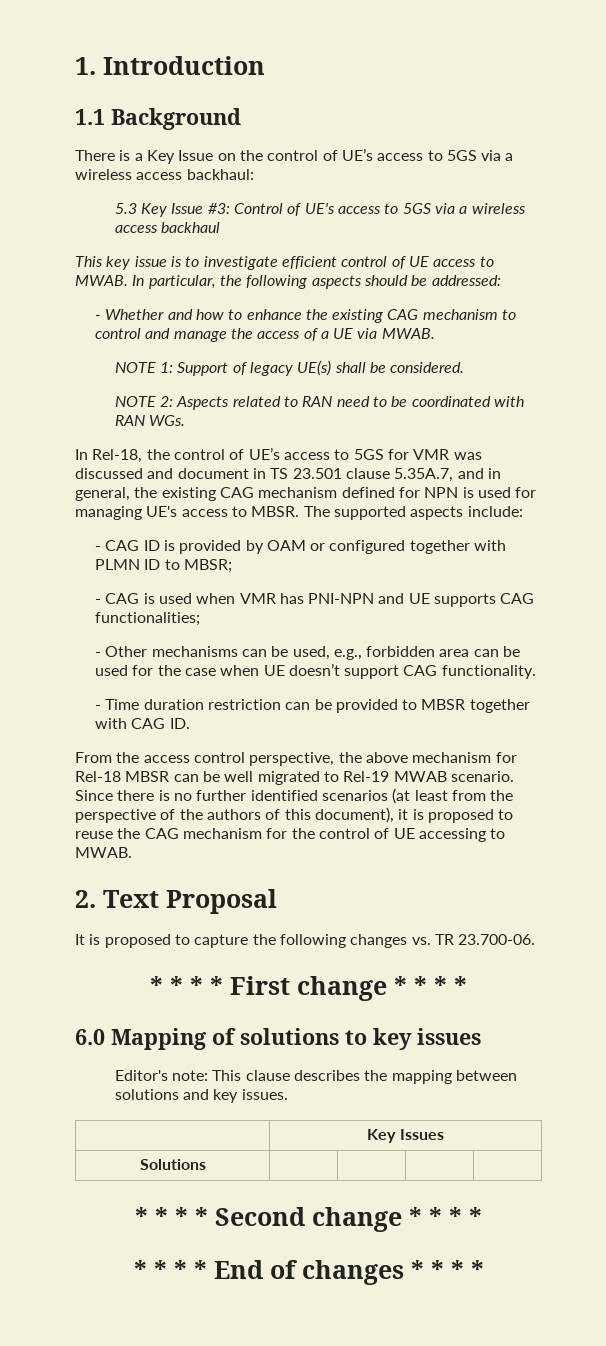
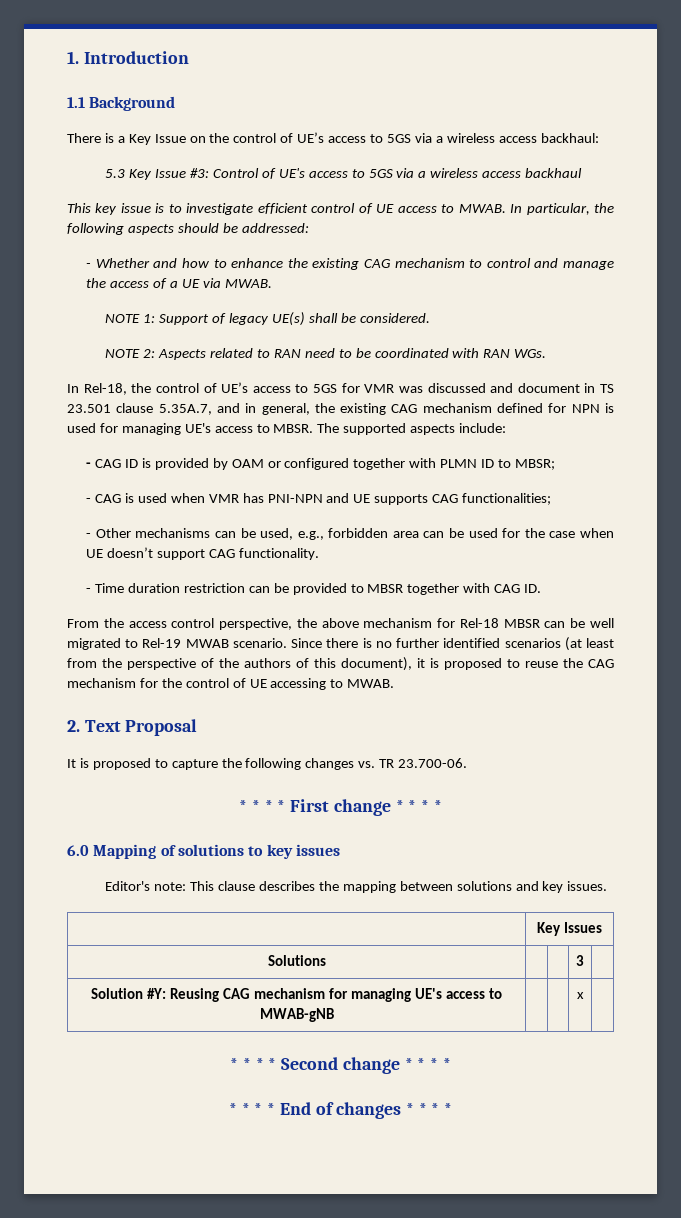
(206, 1164) none -> [576,955,584,966] [91,988,502,1002] [259,1008,334,1022] [576,992,584,999] 3 | // Solution #Y: Reusing CAG mechanism for managing UE's access to MWAB-gNB | | | x

